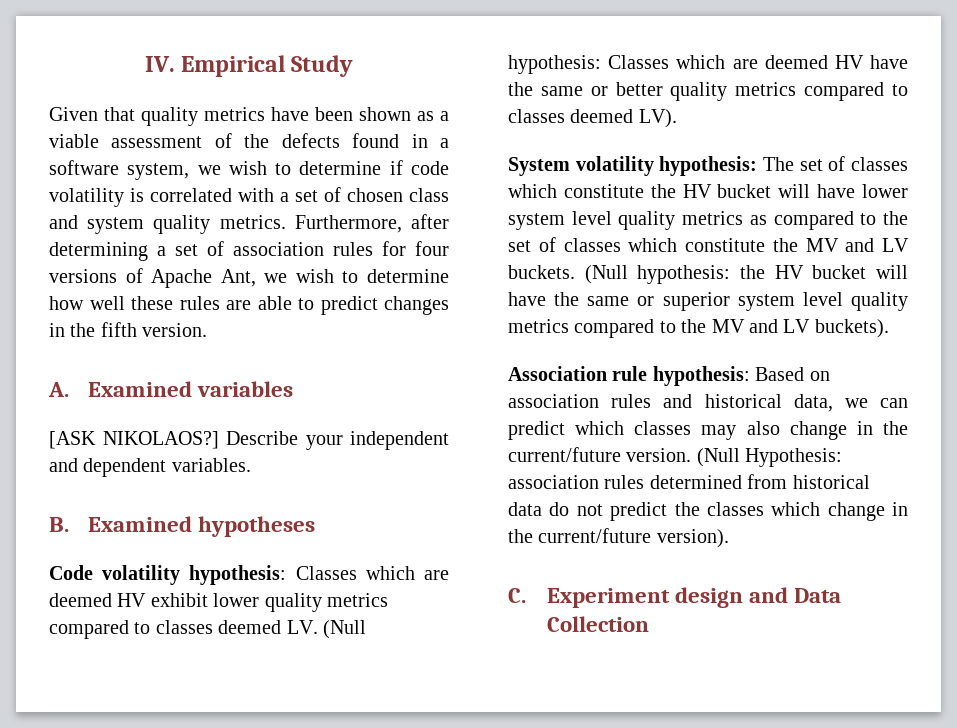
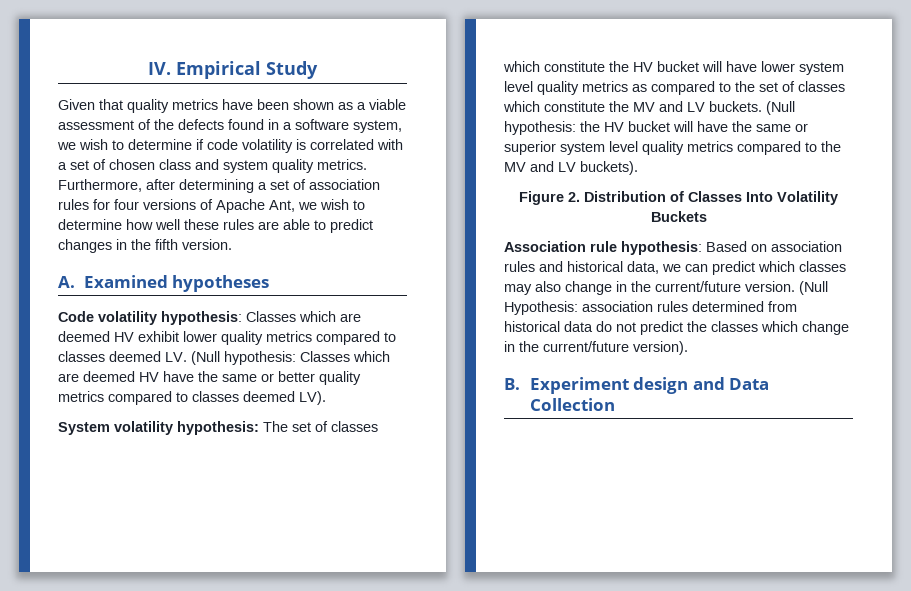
[197,381,294,397] [49,431,449,450] [49,458,251,477] [49,516,192,532] variables // [ASK NIKOLAOS?] Describe your independent and dependent variables. // B. Examined -> (168, 281) none
(889, 328) none -> [519,191,838,205] [650,211,707,222] // Figure 2. Distribution of Classes Into Volatility Buckets
[508,588,526,603] C. -> [504,378,520,390] B.

